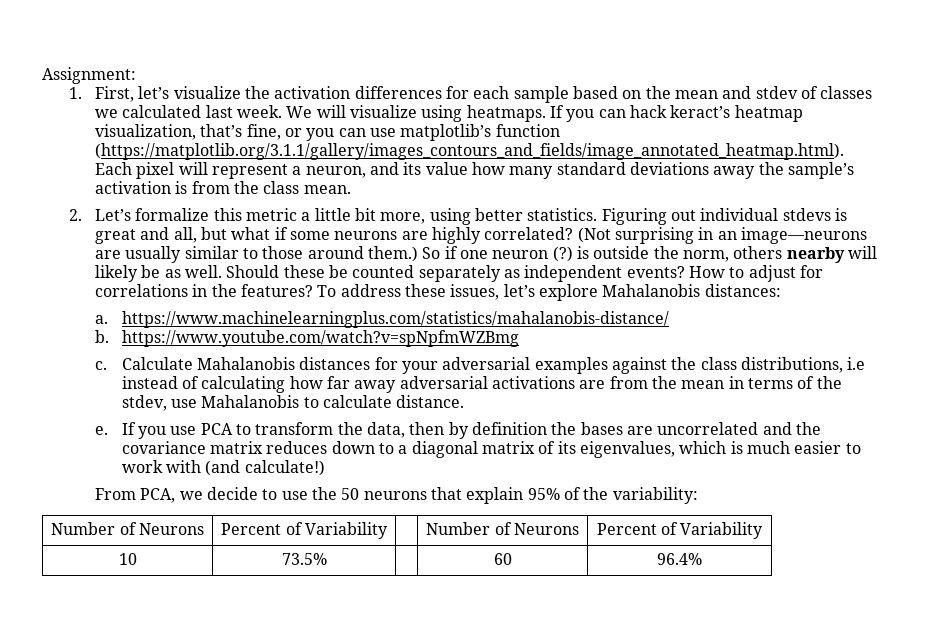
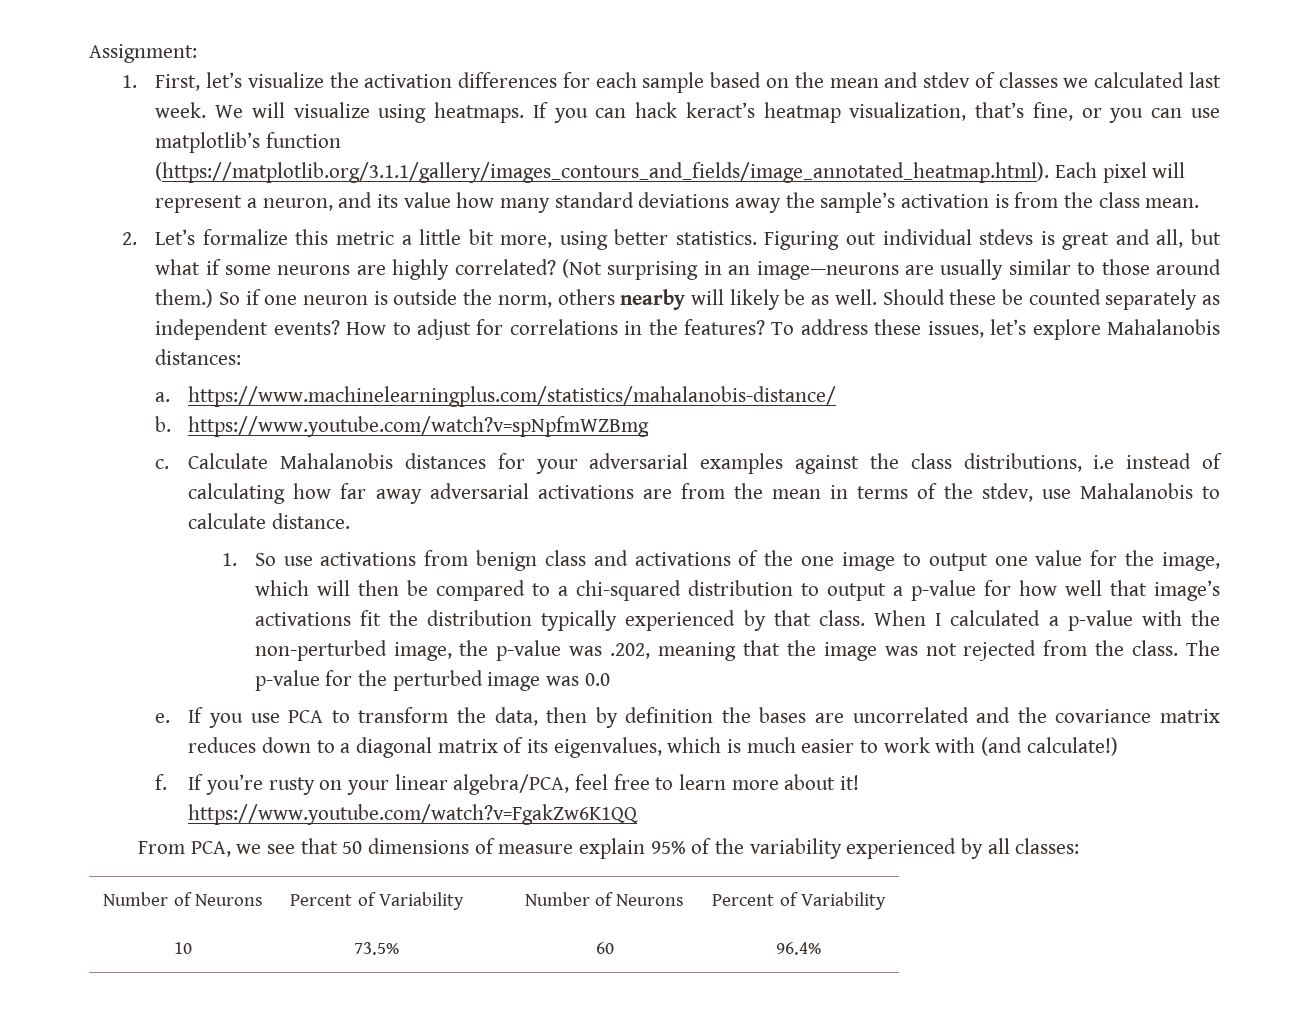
[552,246,573,262] (?) -> (369, 300) none
(465, 401) none -> [221,550,1221,571] [254,580,1221,601] [254,610,1220,631] [254,640,1221,661] [254,670,610,691] // 1. So use activations from benign class and activations of the one image to output one value for the image, which will then be compared to a chi-squared distribution to output a p-value for how well that image’s activations fit the distribution typically experienced by that class. When I calculated a p-value with the non-perturbed image, the p-value was .202, meaning that the image was not rejected from the class. The p-value for the perturbed image was 0.0
[95,487,698,504] From PCA, we decide to use the 50 neurons that explain 95% of the variability: -> [155,774,860,795] [188,804,639,825] [137,838,1080,859] f. If you’re rusty on your linear algebra/PCA, feel free to learn more about it! https://www.youtube.com/watch?v=FgakZw6K1QQ // From PCA, we see that 50 dimensions of measure explain 95% of the variability experienced by all classes:

